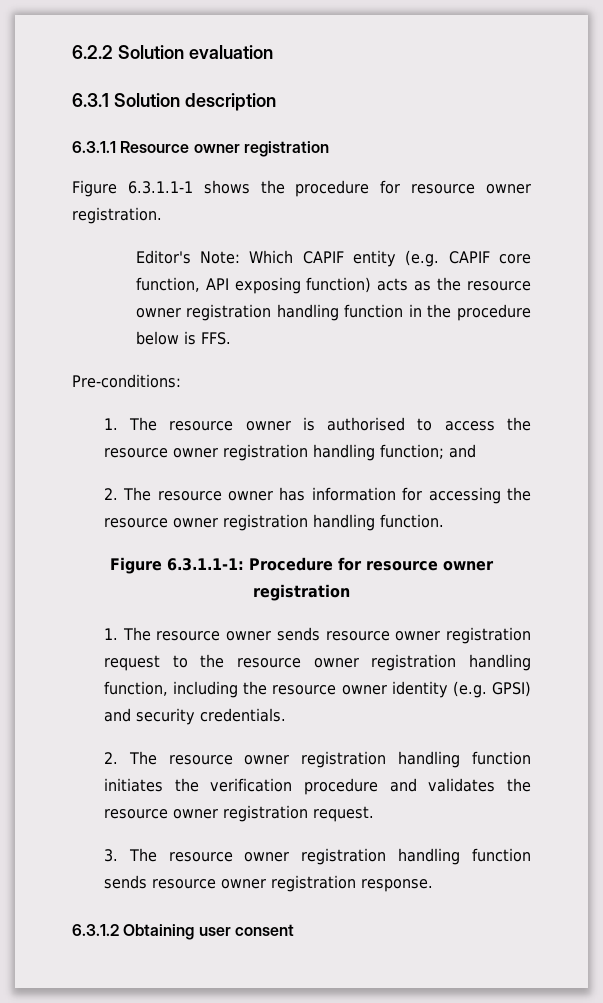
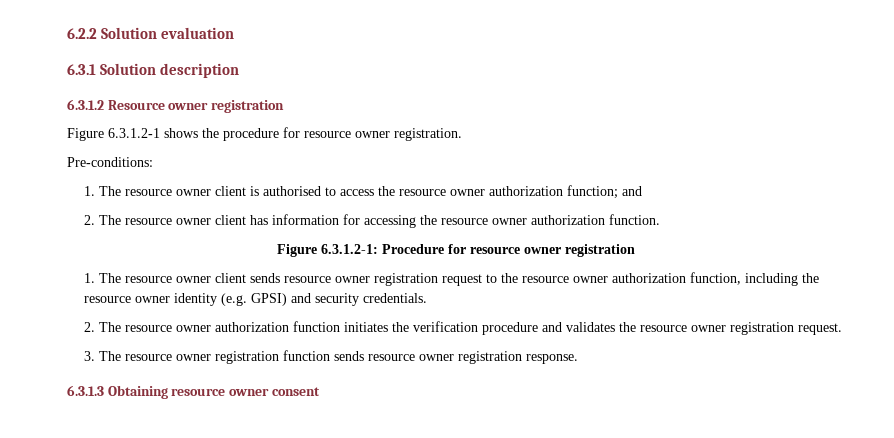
[72,141,116,153] 6.3.1.1 -> [67,99,104,110] 6.3.1.2
[127,181,193,194] 6.3.1.1-1 -> [108,128,160,138] 6.3.1.2-1
[135,250,531,267] [135,277,532,294] [135,304,531,321] [135,331,231,345] // Editor's Note: Which CAPIF entity (e.g. CAPIF core function, API exposing function) acts as the resource owner registration handling function in the procedure below is FFS. -> (462, 134) none
(291, 426) none -> [214,186,246,196] client
[222,444,375,461] registration handling -> [488,186,563,196] authorization
(274, 496) none -> [214,215,246,225] client
[222,514,375,531] registration handling -> [530,215,605,225] authorization
[167,558,244,571] 6.3.1.1-1: -> [320,244,378,254] 6.3.1.2-1:
(272, 636) none -> [214,273,246,283] client
[371,654,531,671] registration handling -> [611,273,686,283] authorization
[301,751,461,768] registration handling -> [214,322,289,332] authorization
[398,848,461,865] handling -> (279, 357) none
[72,924,231,940] 6.3.1.2 Obtaining user -> [67,385,269,399] 6.3.1.3 Obtaining resource owner

